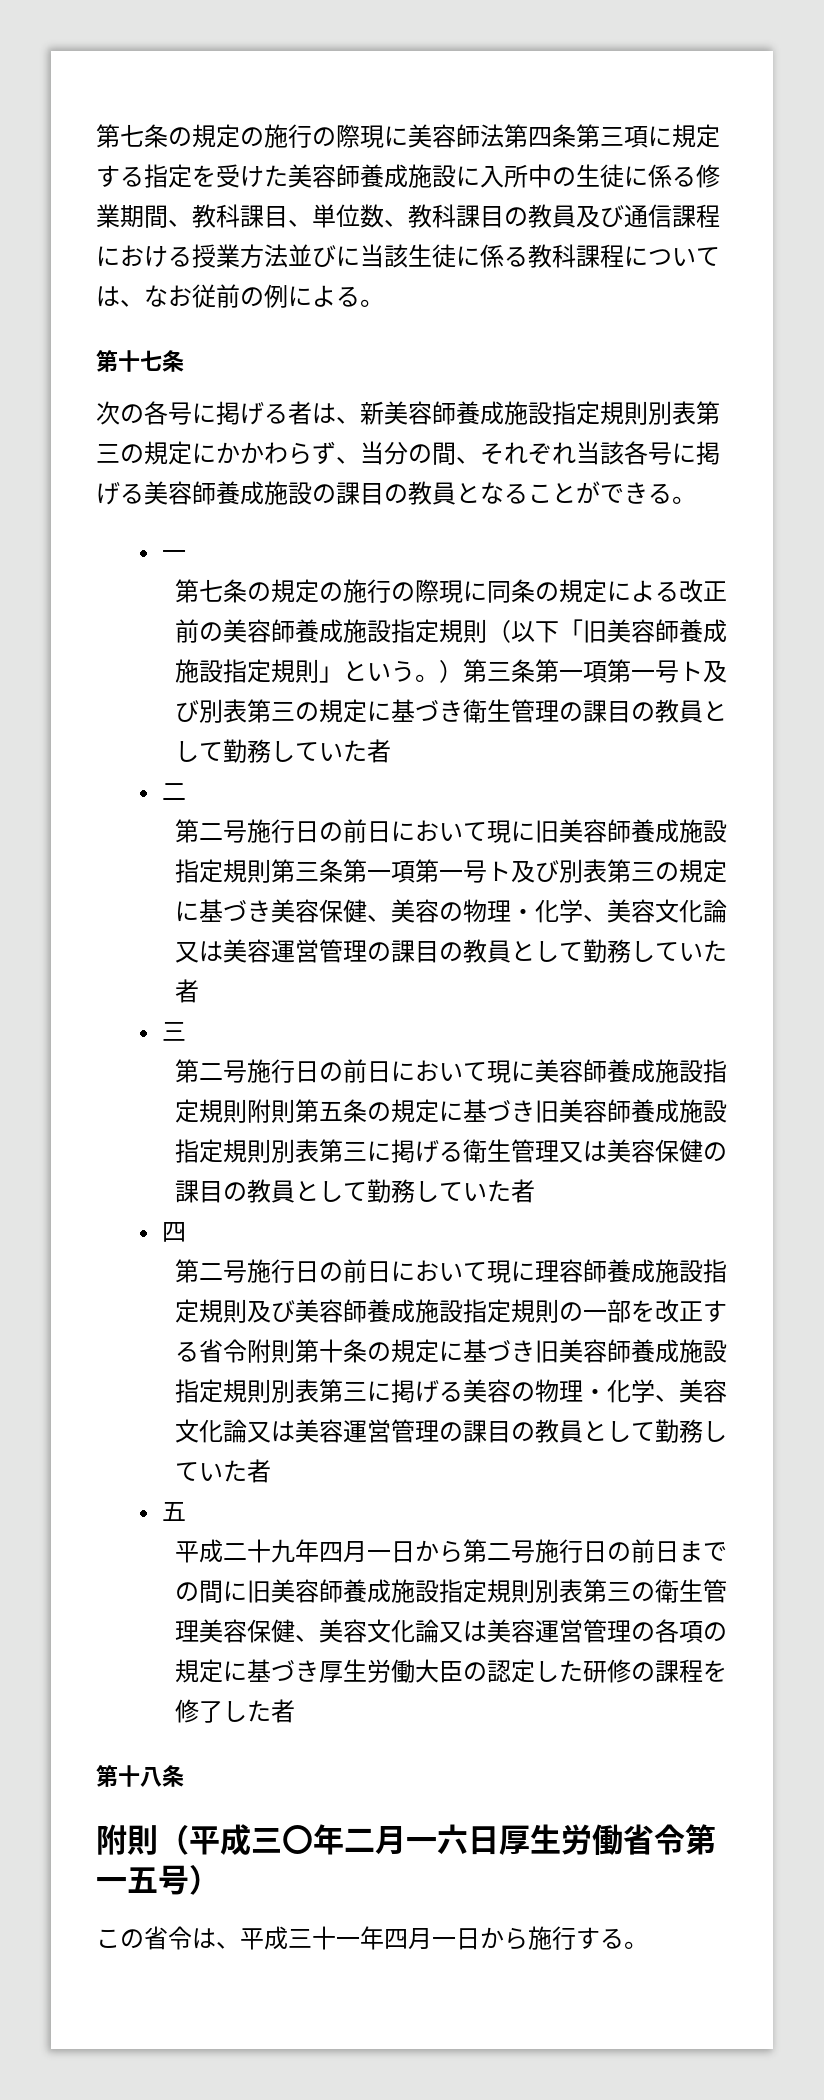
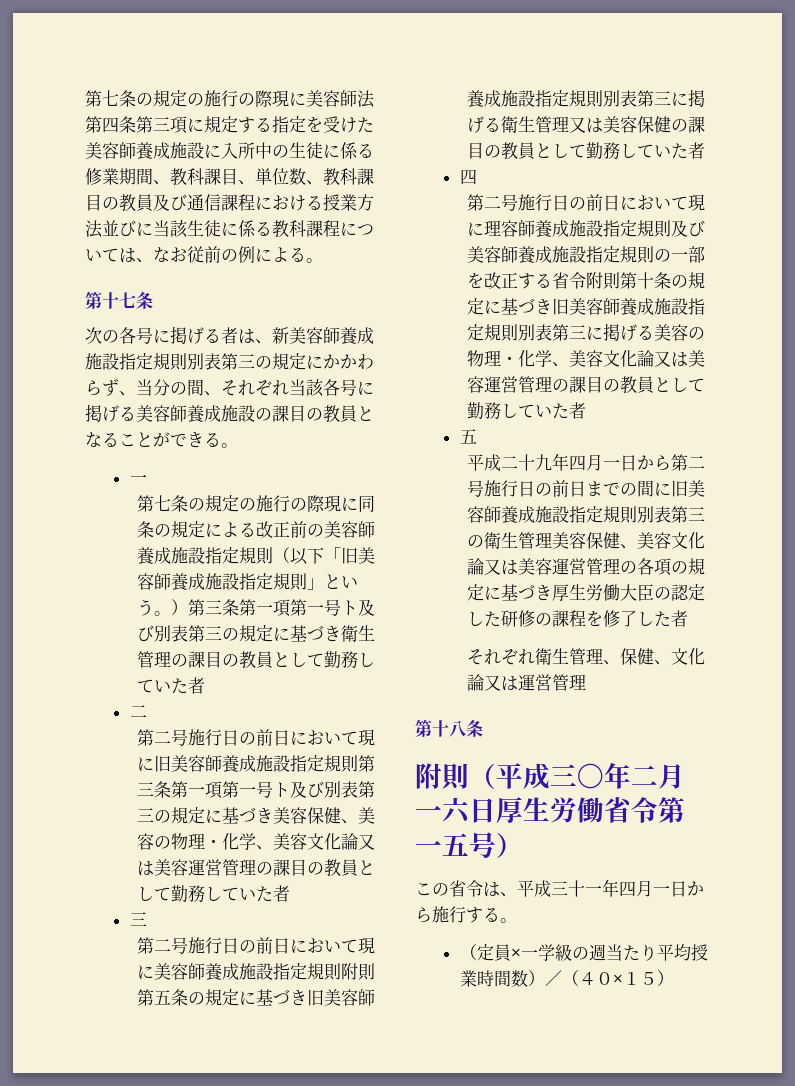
(296, 1711) none -> [466,648,705,665] [466,674,586,691] // それぞれ衛生管理、保健、文化論又は運営管理
(648, 1945) none -> [459,944,708,961] [459,970,674,987] // （定員×一学級の週当たり平均授業時間数）／（４０×１５）

